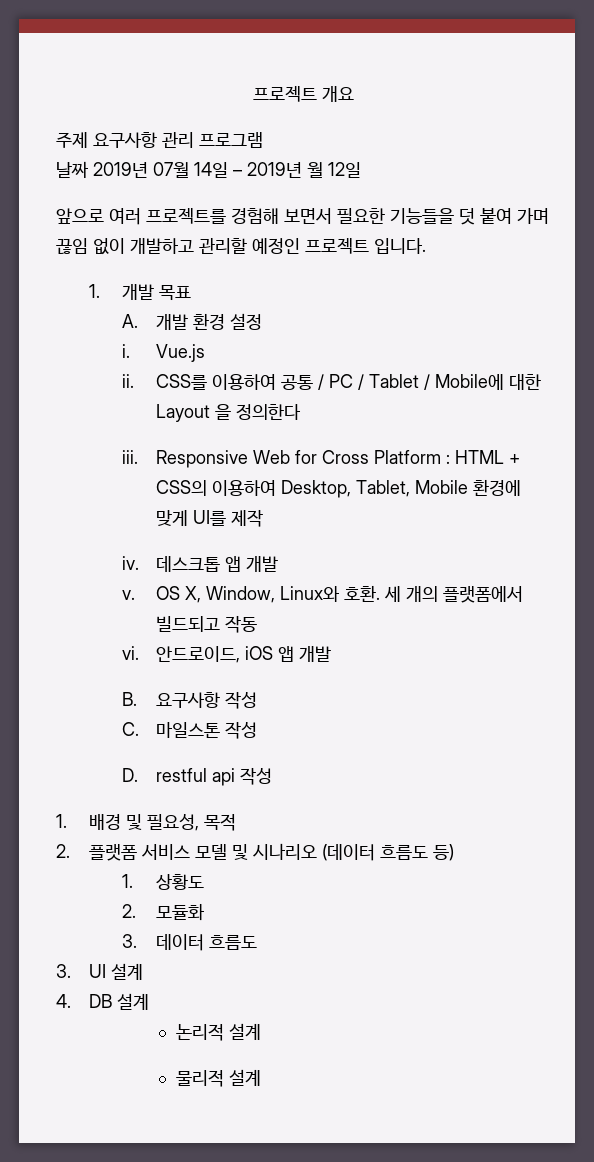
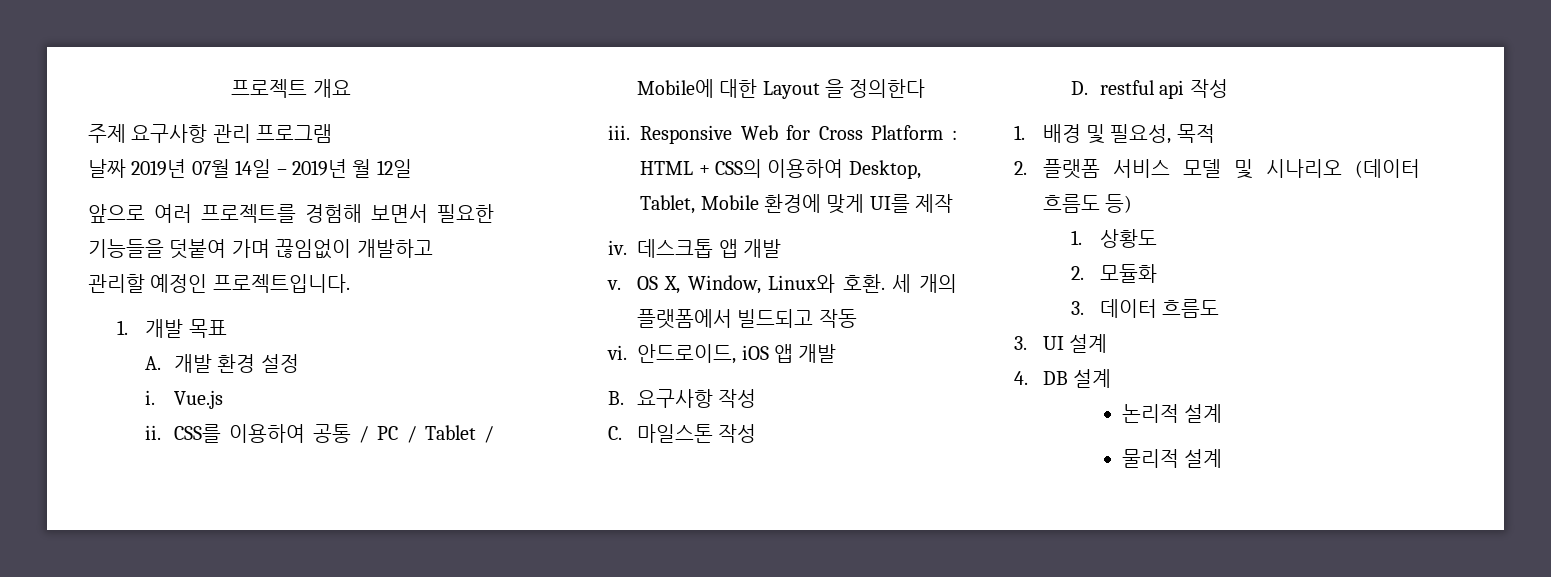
[459,208,549,225] [56,238,125,255] 덧 붙여 가며 끊임 없이 -> [169,239,352,259] 덧붙여 가며 끊임없이
[305,238,426,254] 프로젝트 입니다. -> [212,274,350,293] 프로젝트입니다.

